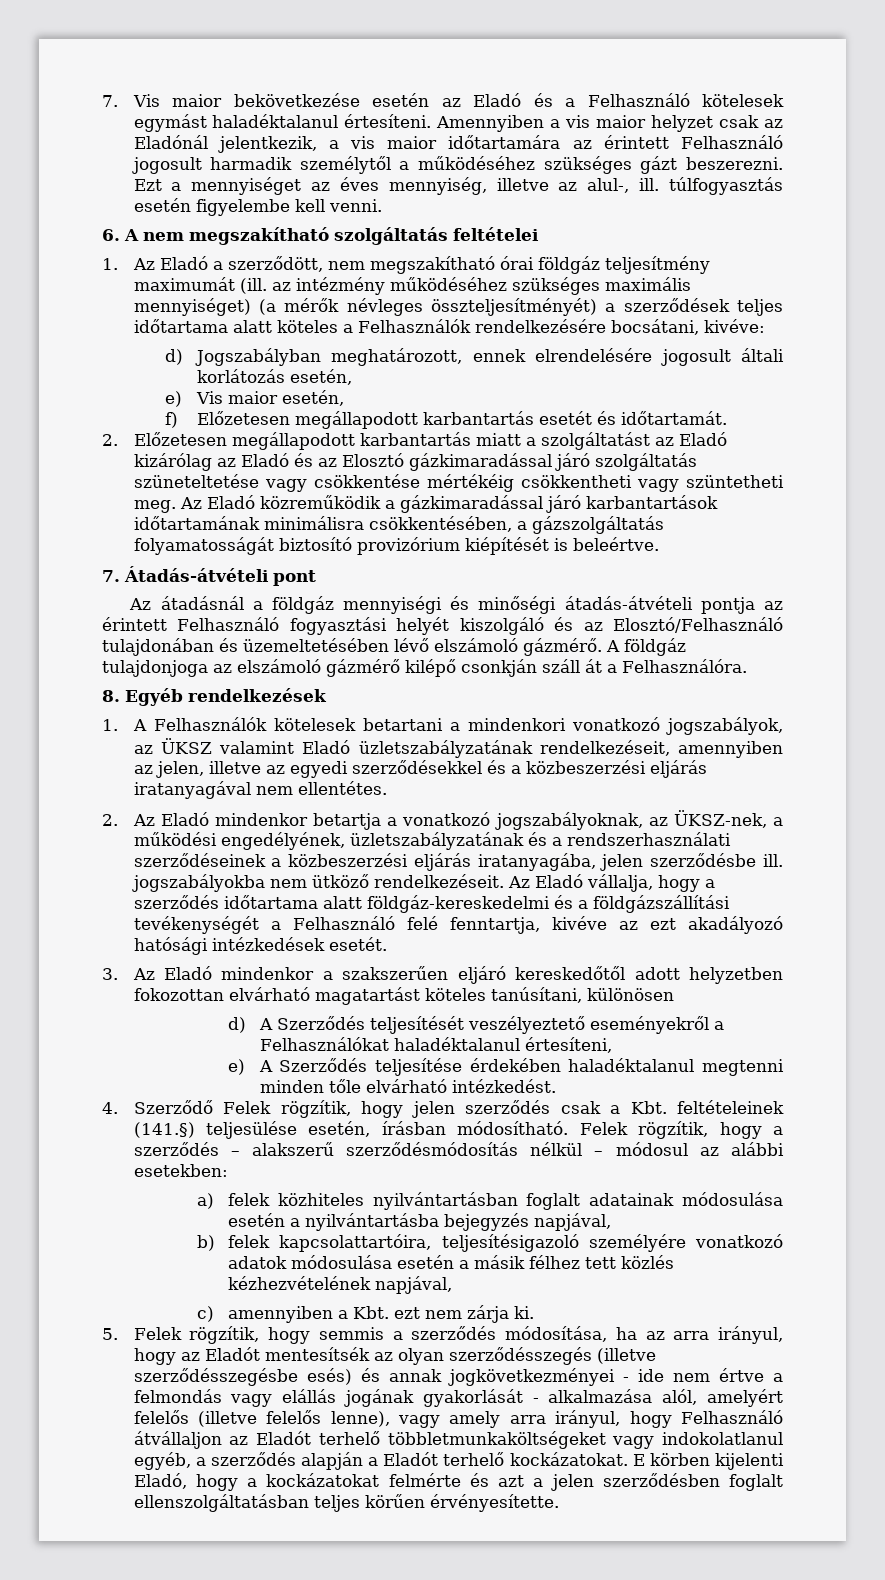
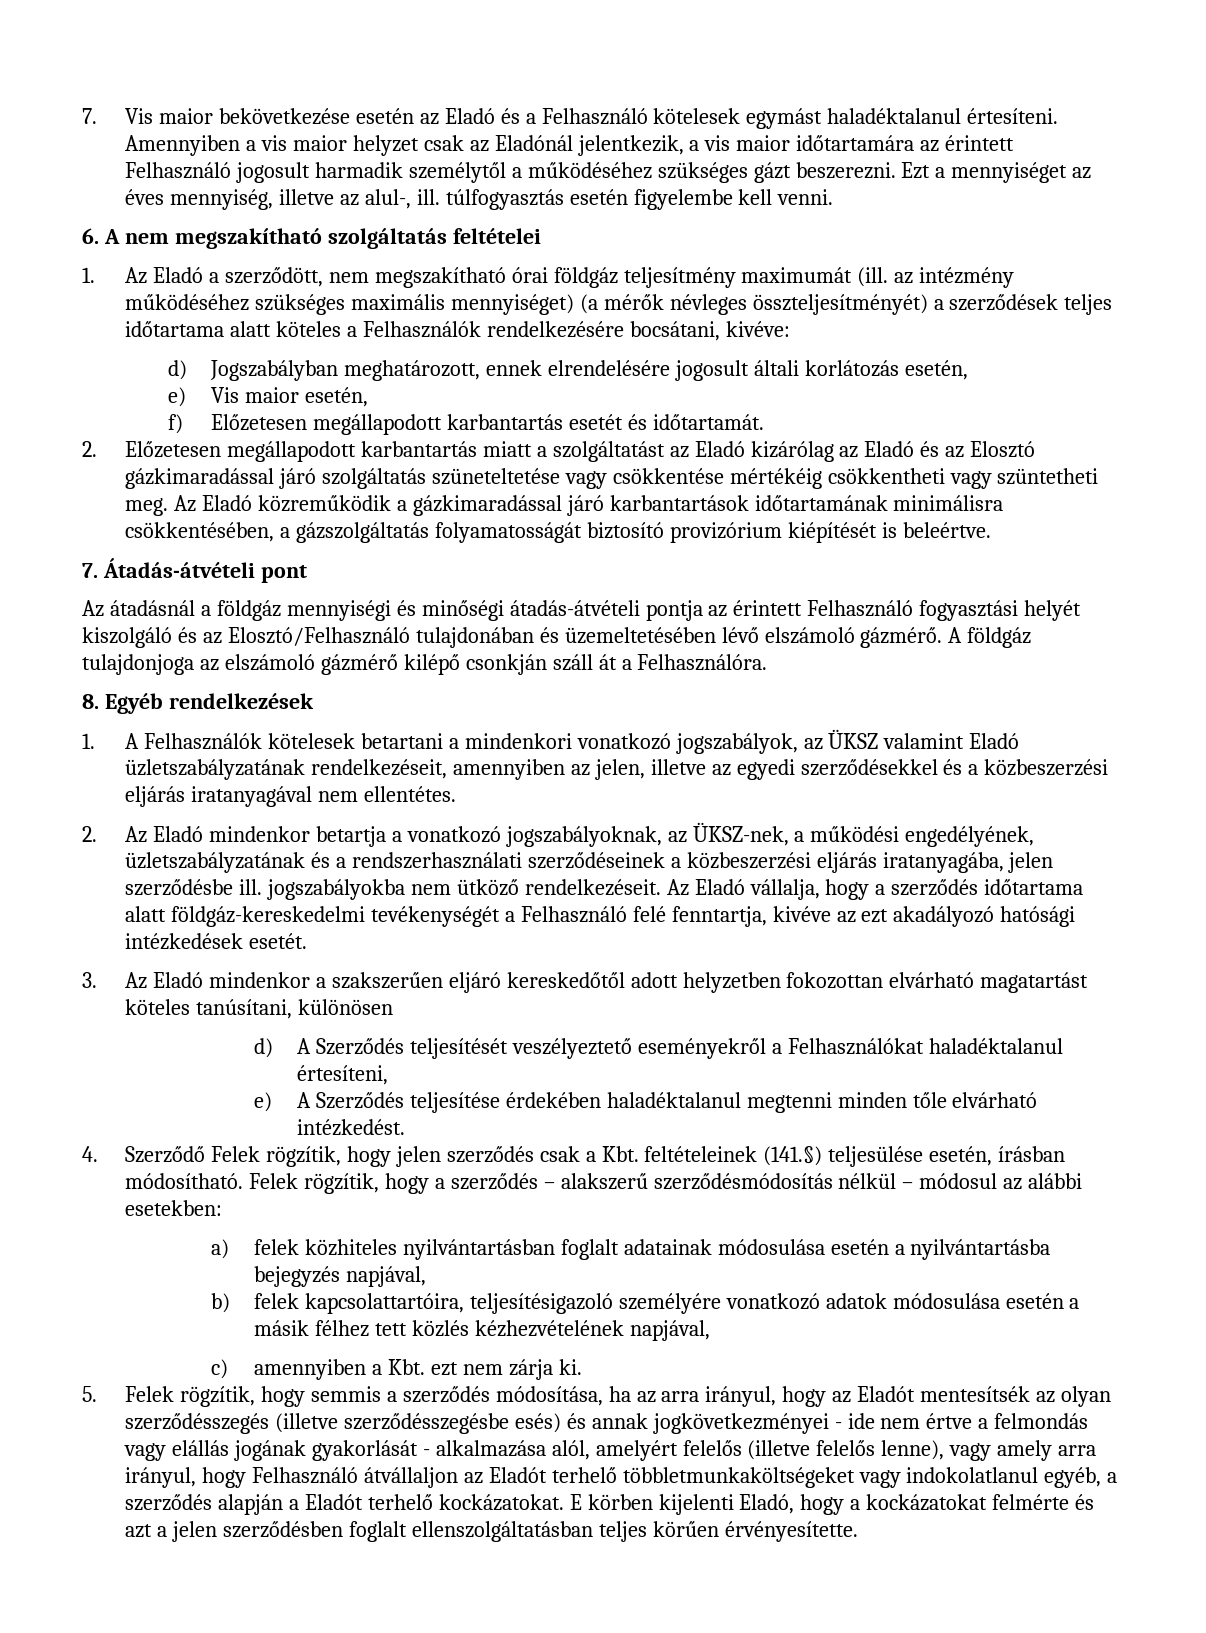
[553,895,730,913] és a földgázszállítási -> (365, 916) none

